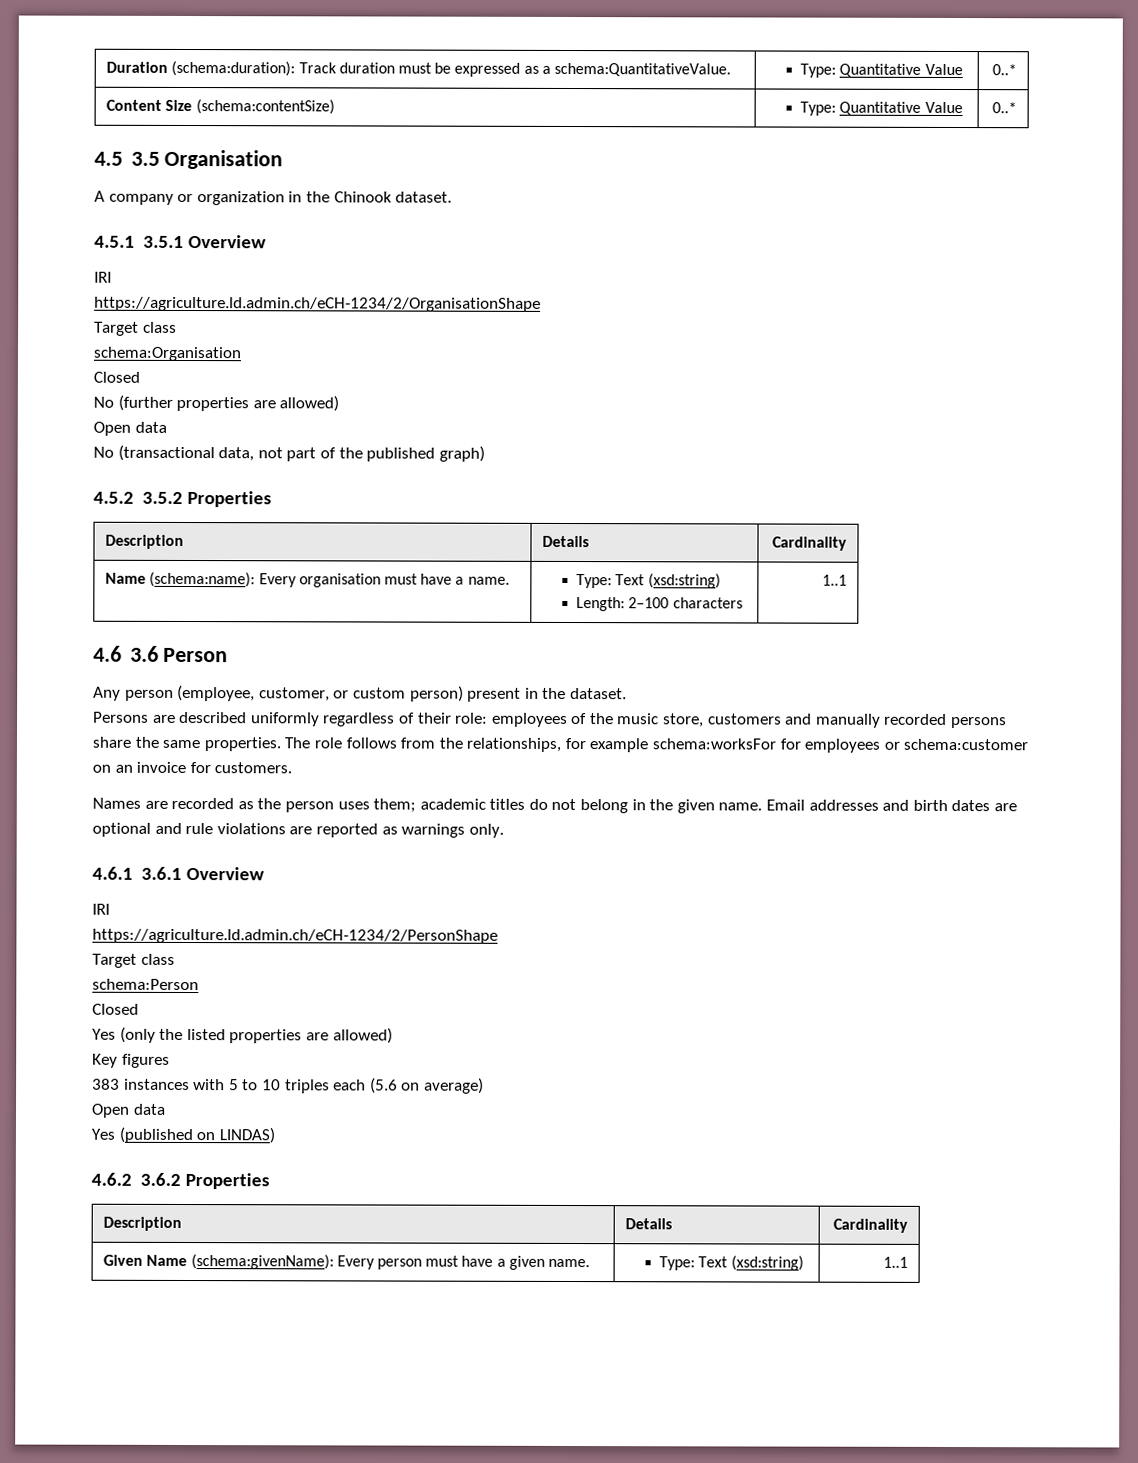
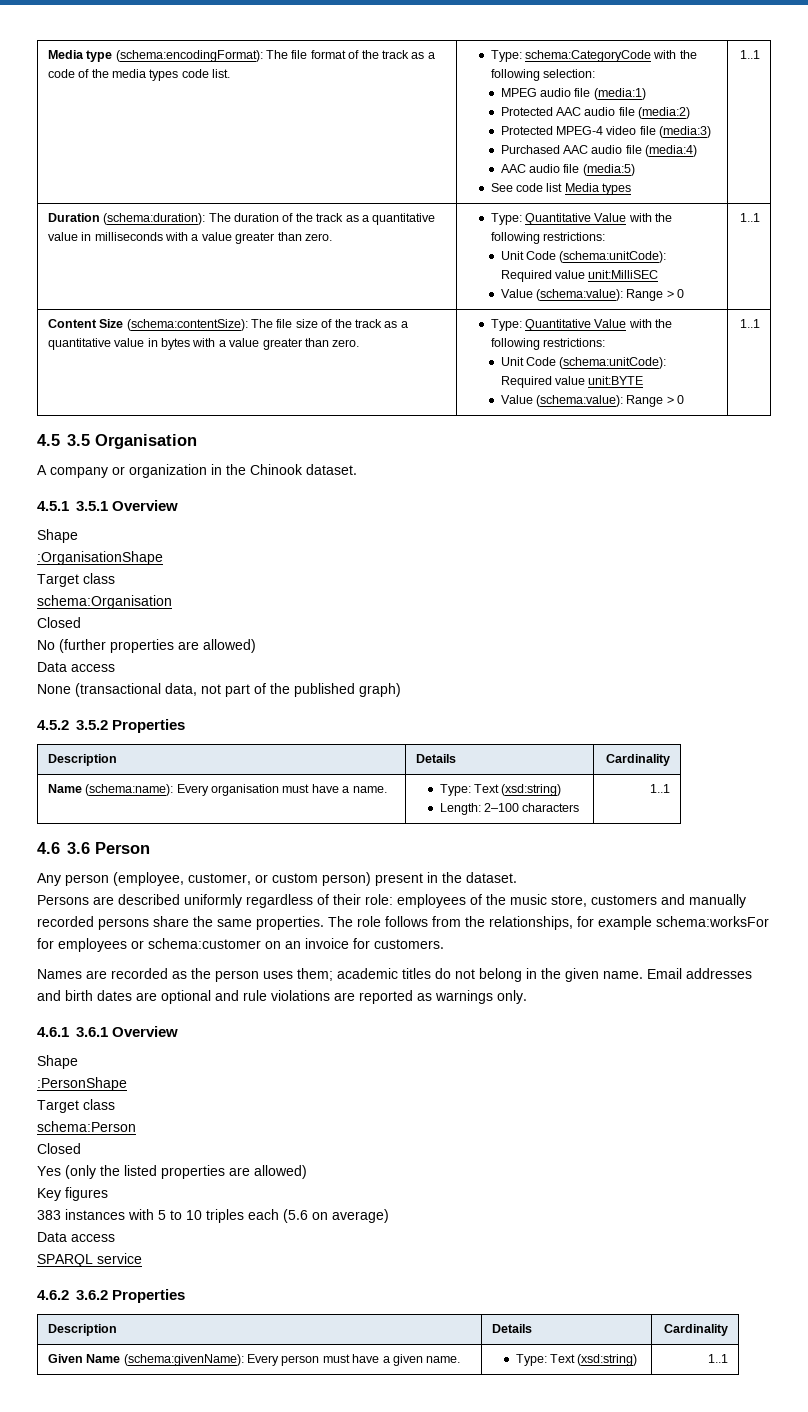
[106,60,731,77] [800,63,963,78] [991,64,1017,76] [106,99,335,115] [800,101,963,116] [991,102,1017,114] Duration (schema:duration): Track duration must be expressed as a schema:QuantitativeValue. | Type: Quantitative Value | 0..* // Content Size (schema:contentSize) | Type: Quantitative Value | 0..* -> [47,50,435,62] [47,69,231,81] [490,50,697,62] [490,69,595,81] [500,88,646,100] [500,107,691,119] [500,126,712,138] [500,145,698,157] [500,164,635,176] [490,183,632,195] [740,50,761,59] [47,213,436,225] [47,232,332,244] [490,213,673,225] [490,232,605,244] [500,251,667,263] [500,270,659,282] [500,289,685,301] [740,213,761,222] [47,319,408,331] [47,338,360,350] [490,319,673,331] [490,338,605,350] [500,357,667,369] [500,376,644,388] [500,395,685,407] [740,319,761,328] Media type (schema:encodingFormat): The file format of the track as a code of the media types code list. | Type: schema:CategoryCode with the following selection: // MPEG audio file (media:1) // Protected AAC audio file (media:2) // Protected MPEG-4 video file (media:3) // Purchased AAC audio file (media:4) // AAC audio file (media:5) // See code list Media types | 1..1 // Duration (schema:duration): The duration of the track as a quantitative value in milliseconds with a value greater than zero. | Type: Quantitative Value with the following restrictions: // Unit Code (schema:unitCode): Required value unit:MilliSEC // Value (schema:value): Range > 0 | 1..1 // Content Size (schema:contentSize): The file size of the track as a quantitative value in bytes with a value greater than zero. | Type: Quantitative Value with the following restrictions: // Unit Code (schema:unitCode): Required value unit:BYTE // Value (schema:value): Range > 0 | 1..1
[94,271,112,283] [94,296,541,312] IRI // https://agriculture.ld.admin.ch/eCH-1234/2/OrganisationShape -> [37,529,78,543] [37,551,163,565] Shape // :OrganisationShape
[93,421,167,436] [93,446,114,458] Open data // No -> [37,662,115,672] [37,684,71,694] Data access // None
[92,903,110,915] [92,928,498,944] IRI // https://agriculture.ld.admin.ch/eCH-1234/2/PersonShape -> [37,1055,78,1069] [37,1077,127,1091] Shape // :PersonShape
[91,1103,166,1118] [91,1126,275,1144] Open data // Yes (published on LINDAS) -> [37,1232,115,1242] [37,1253,142,1267] Data access // SPARQL service

